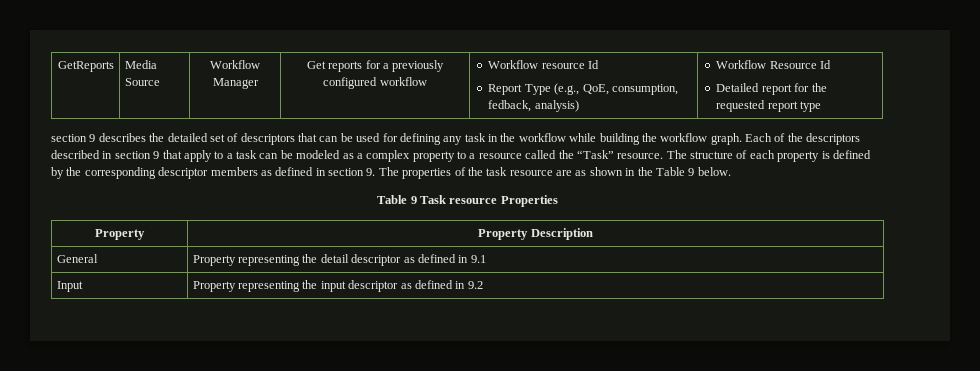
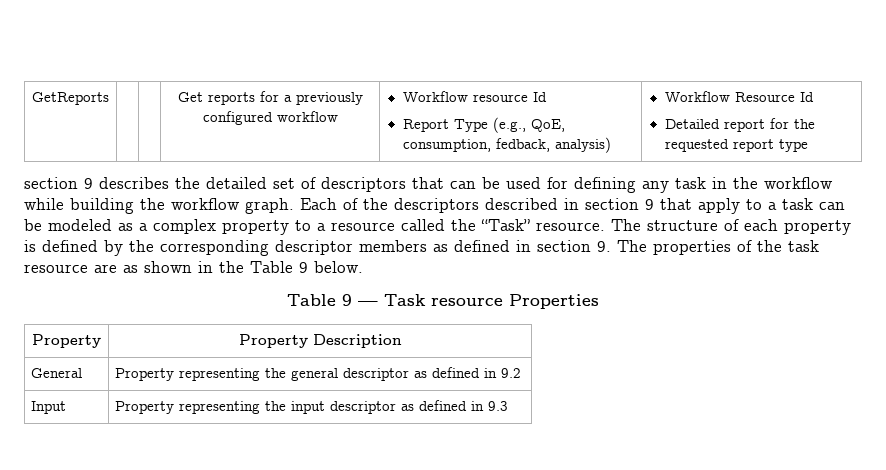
[124,60,157,69] [124,78,160,86] [210,60,260,69] [212,78,259,89] Media Source | Workflow Manager -> (109, 98) |
(417, 200) none -> [358,301,378,306] —
[320,254,486,266] detail descriptor as defined in 9.1 -> [291,367,522,381] general descriptor as defined in 9.2
[467,281,483,289] 9.2 -> [488,401,509,411] 9.3

